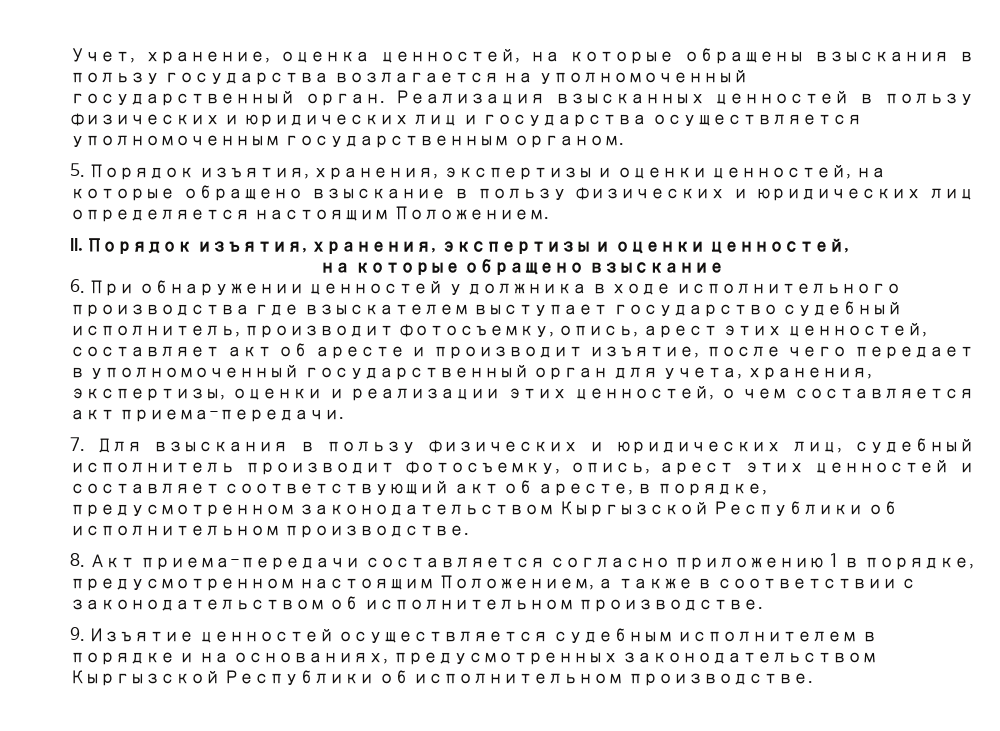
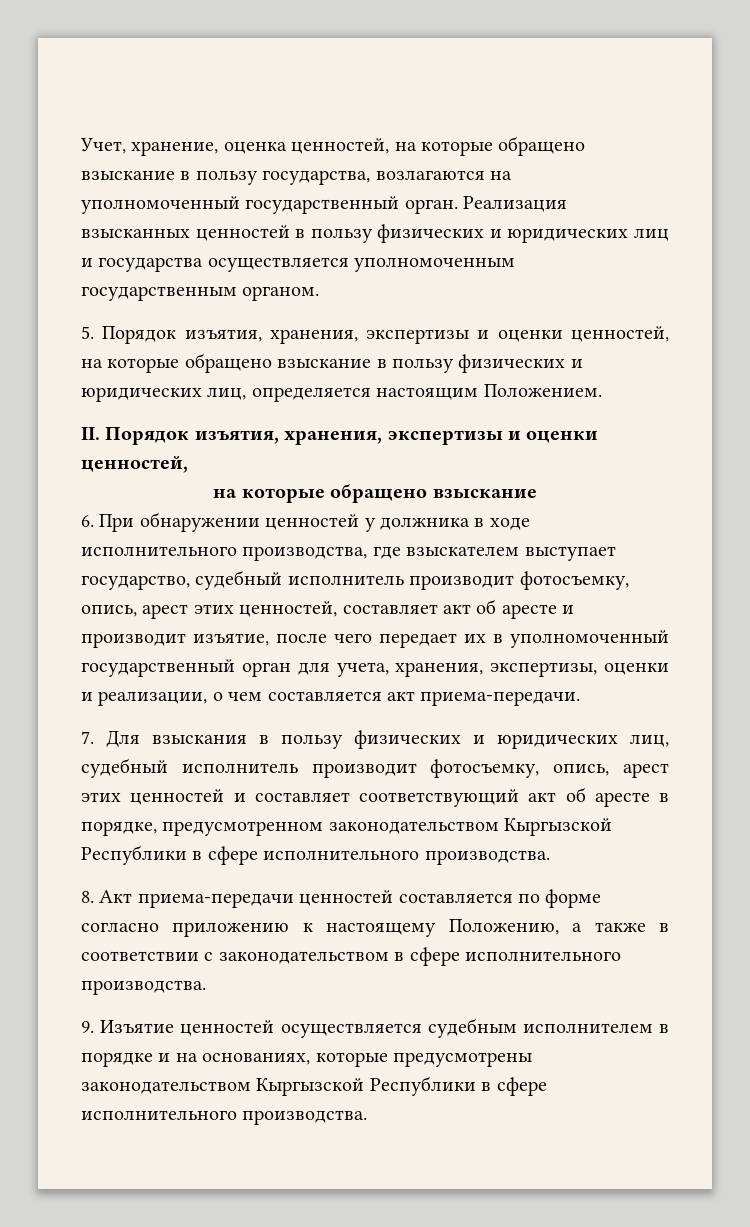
[684,48,974,64] [70,72,499,85] обращены взыскания в пользу государства возлагается -> [498,136,586,156] [81,170,485,185] обращено взыскание в пользу государства, возлагаются
[929,188,974,200] лиц -> [207,387,247,400] лиц,
[70,304,250,317] производства -> [242,546,368,561] производства,
[612,301,903,317] [70,325,240,337] государство судебный исполнитель, -> [81,570,404,590] государство, судебный исполнитель
(974, 352) none -> [464,634,486,643] их
[350,386,714,401] реализации этих ценностей, -> [98,691,208,706] реализации,
[537,483,633,496] аресте, -> [594,792,650,807] аресте
[867,501,898,515] [70,525,470,538] об исполнительном производстве. -> [192,846,550,865] в сфере исполнительного производства.
[364,553,974,570] [70,575,594,591] составляется согласно приложению 1 в порядке, предусмотренном настоящим Положением, -> [299,889,602,908] [81,919,559,937] ценностей составляется по форме согласно приложению к настоящему Положению,
[329,596,764,612] об исполнительном производстве. -> [394,947,621,966] [81,980,206,995] в сфере исполнительного производства.
[392,652,878,665] [70,670,813,686] предусмотренных законодательством Кыргызской Республики об исполнительном производстве. -> [315,1052,532,1067] [81,1076,547,1096] [81,1110,368,1125] которые предусмотрены законодательством Кыргызской Республики в сфере исполнительного производства.

